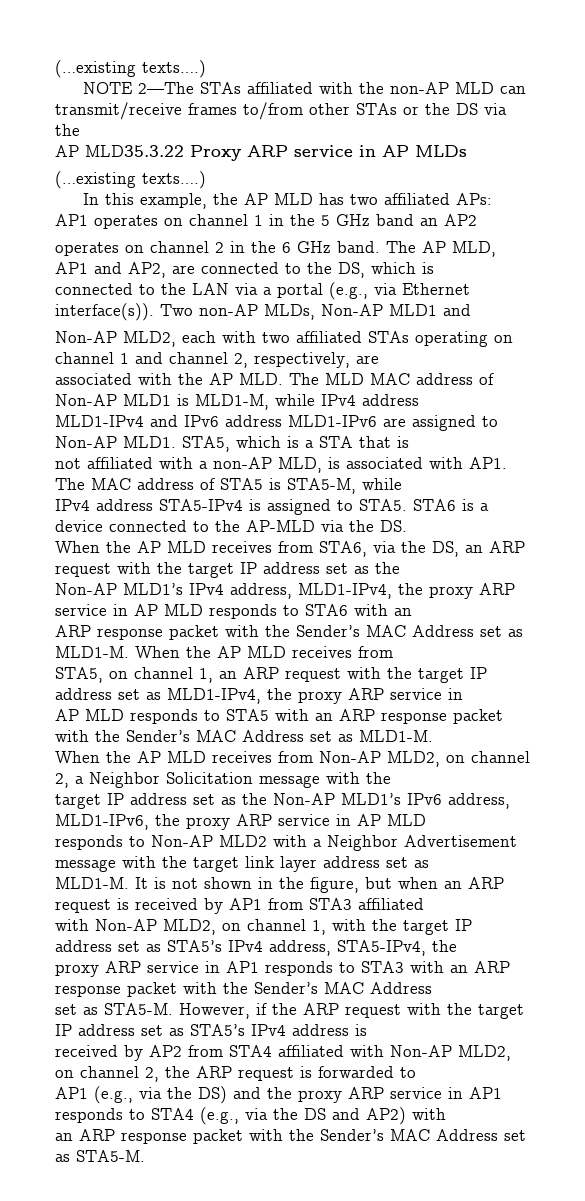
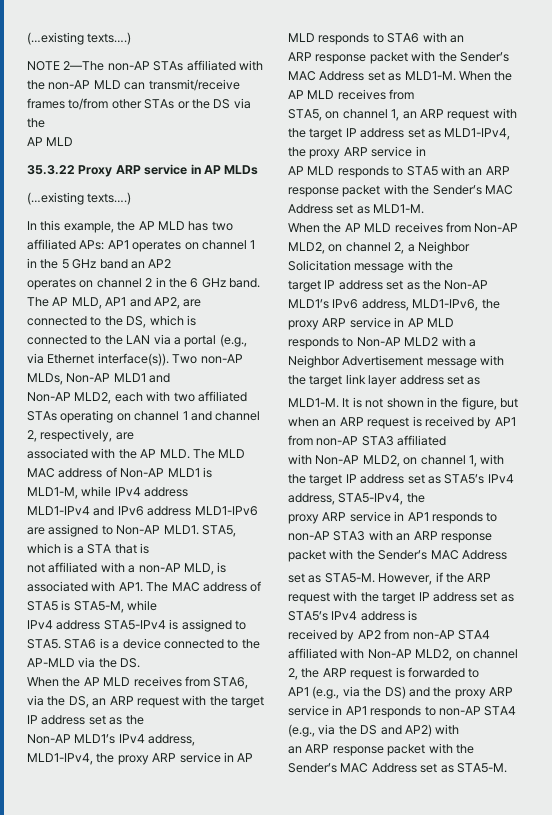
(195, 88) none -> [107,61,150,71] non-AP
[85,145,184,157] MLD35.3.22 -> [46,137,74,146] [27,165,75,175] MLD // 35.3.22
(303, 904) none -> [316,436,359,446] non-AP
(355, 967) none -> [288,531,330,541] non-AP
(223, 1051) none -> [412,630,455,640] non-AP
(145, 1114) none -> [438,706,481,716] non-AP

